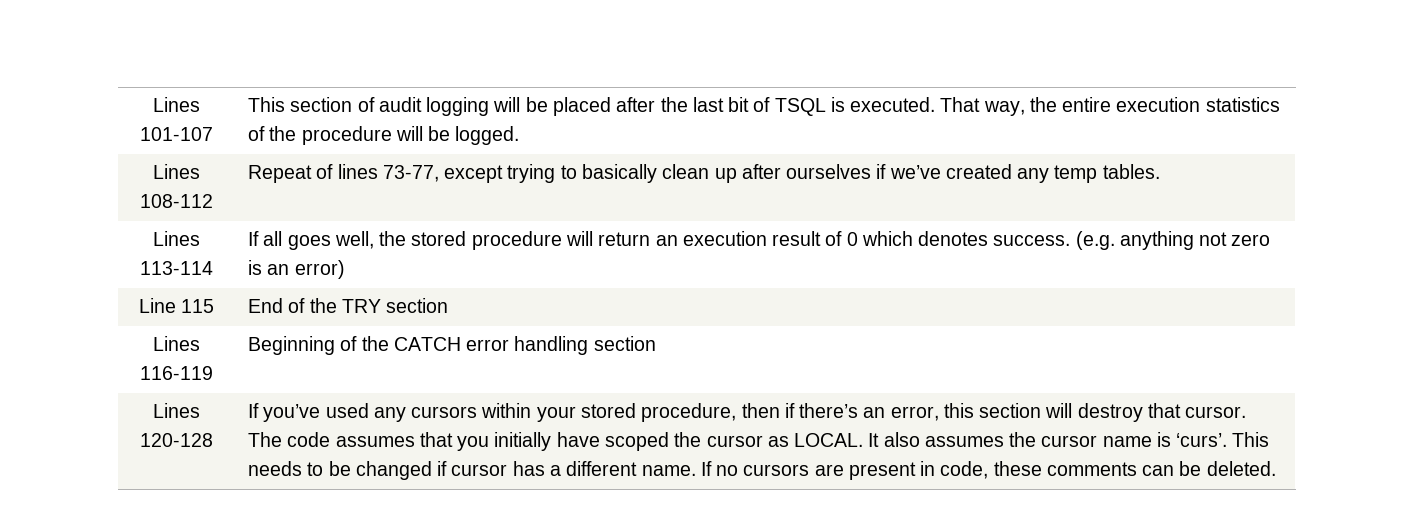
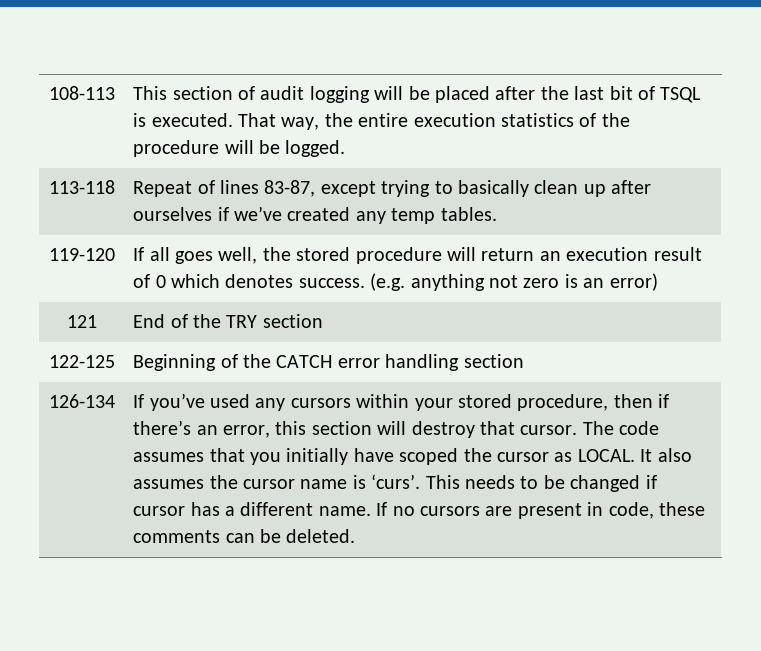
[153,97,200,112] [140,127,213,141] Lines 101-107 -> [49,86,115,100] 108-113
[153,164,200,179] [140,194,213,208] Lines 108-112 -> [49,180,115,194] 113-118
[382,165,439,182] 73-77, -> [264,180,316,197] 83-87,
[153,231,200,246] [140,261,213,275] Lines 113-114 -> [49,248,115,261] 119-120
[138,298,215,313] Line 115 -> [67,315,97,328] 121
[153,336,200,351] [140,366,213,380] Lines 116-119 -> [49,355,115,368] 122-125
[153,403,200,418] [140,433,213,447] Lines 120-128 -> [49,394,115,408] 126-134

